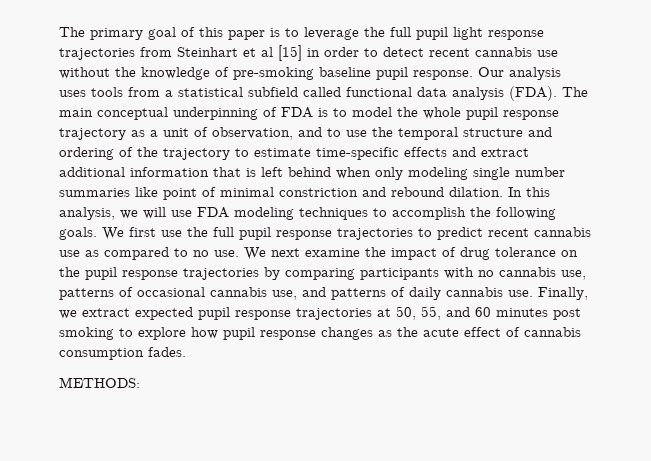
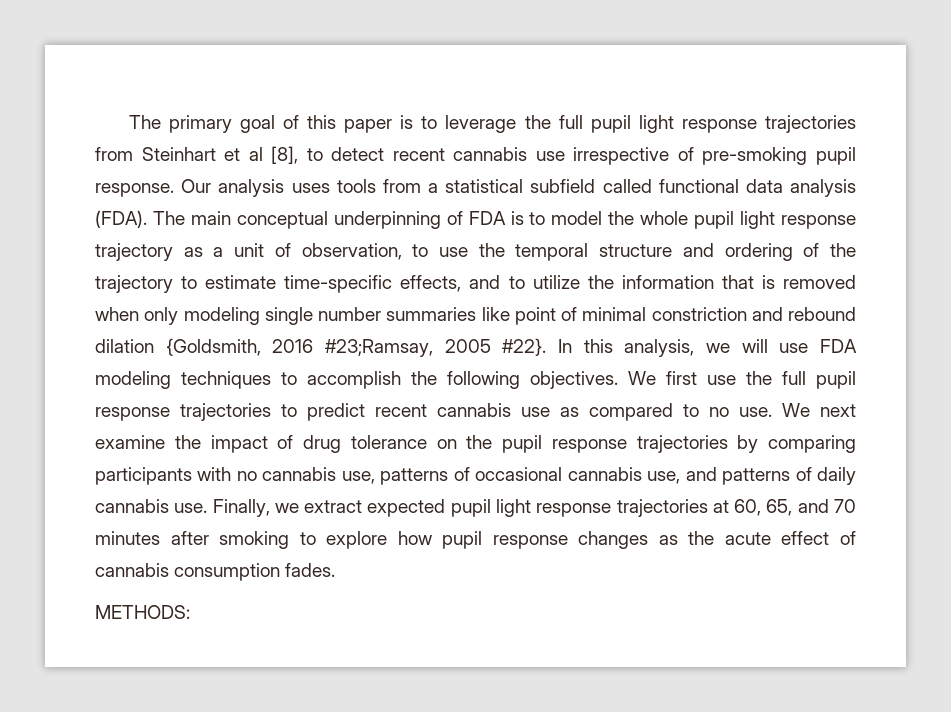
[278,45,359,61] [15] in order -> [271,146,299,164] [8],
[59,67,210,80] without the knowledge -> [573,147,670,165] irrespective
[319,67,371,77] baseline -> (808, 156) none
(498, 113) none -> [740,211,776,229] light
[298,127,322,137] and -> (402, 251) none
[404,147,529,157] [59,167,125,177] effects and extract additional -> [400,275,614,292] effects, and to utilize the
[261,167,331,177] left behind -> [783,275,856,289] removed
[449,187,503,197] dilation. -> [95,338,547,357] dilation {Goldsmith, 2016 #23;Ramsay, 2005 #22}.
[59,227,97,240] goals. -> [530,371,618,389] objectives.
(230, 313) none -> [495,499,531,517] light
[396,306,581,320] 50, 55, and 60 minutes post -> [734,499,857,516] [95,531,209,545] 60, 65, and 70 minutes after

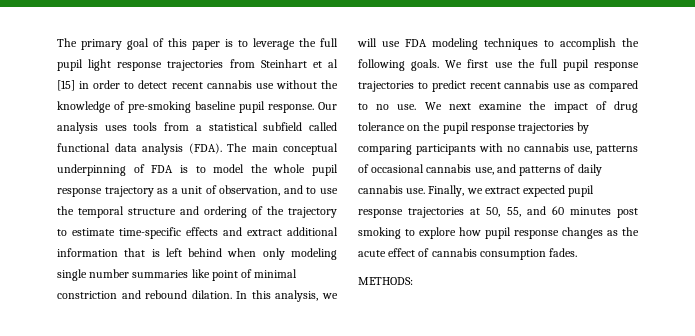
[271,146,299,164] [8], -> [57,80,121,91] [15] in order
[573,147,670,165] irrespective -> [275,80,338,89] [57,101,111,113] without the knowledge
(808, 156) none -> [195,101,236,110] baseline
[740,211,776,229] light -> (338, 170) none
(402, 251) none -> [283,185,303,194] and
[400,275,614,292] effects, and to utilize the -> [186,227,338,236] effects and extract additional
[783,275,856,289] removed -> [165,248,223,257] left behind
[95,338,547,357] dilation {Goldsmith, 2016 #23;Ramsay, 2005 #22}. -> [191,290,232,299] dilation.
[530,371,618,389] objectives. -> [411,59,440,71] goals.
[495,499,531,517] light -> (595, 191) none
[734,499,857,516] [95,531,209,545] 60, 65, and 70 minutes after -> [486,206,638,218] 50, 55, and 60 minutes post

